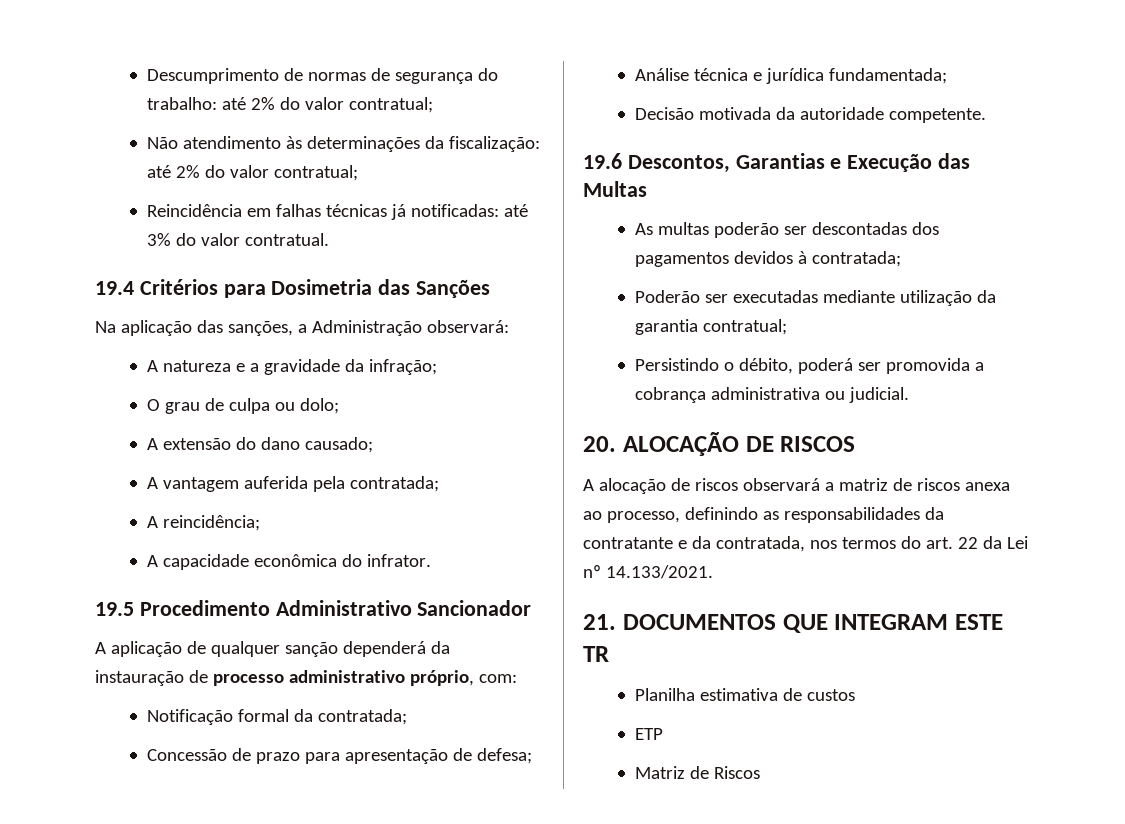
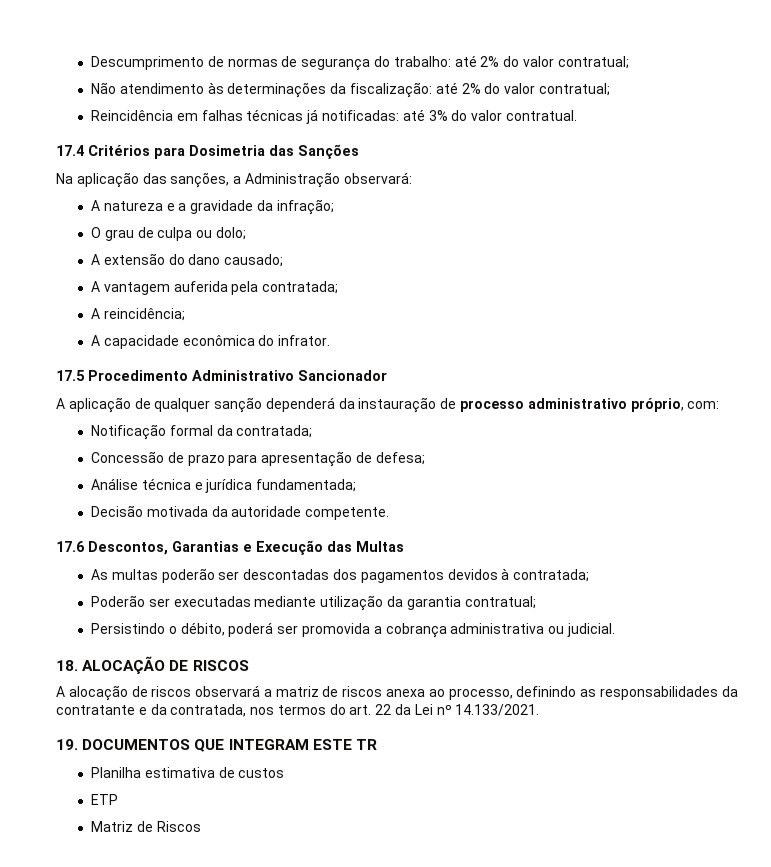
[95,281,134,295] 19.4 -> [56,145,84,156] 17.4
[95,602,134,616] 19.5 -> [56,370,85,381] 17.5
[583,153,622,169] 19.6 -> [56,541,85,552] 17.6
[583,436,616,452] 20. -> [56,660,78,671] 18.
[583,614,616,630] 21. -> [56,739,78,750] 19.

